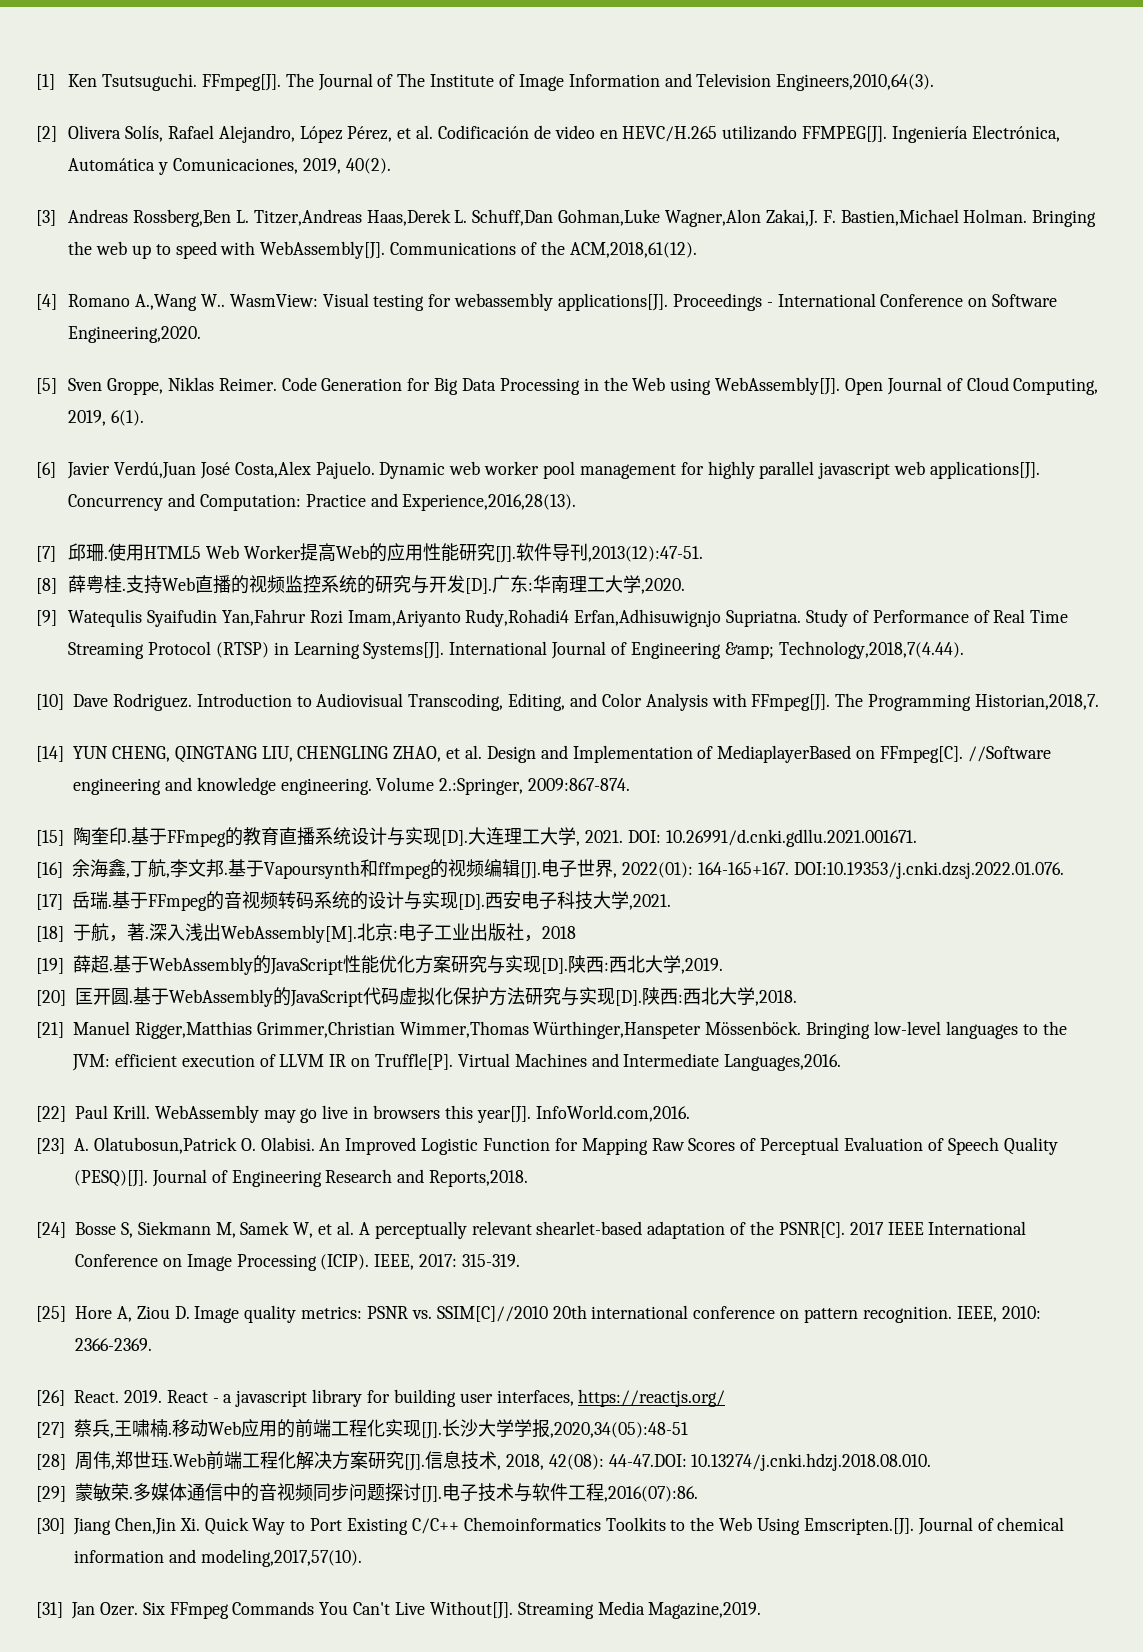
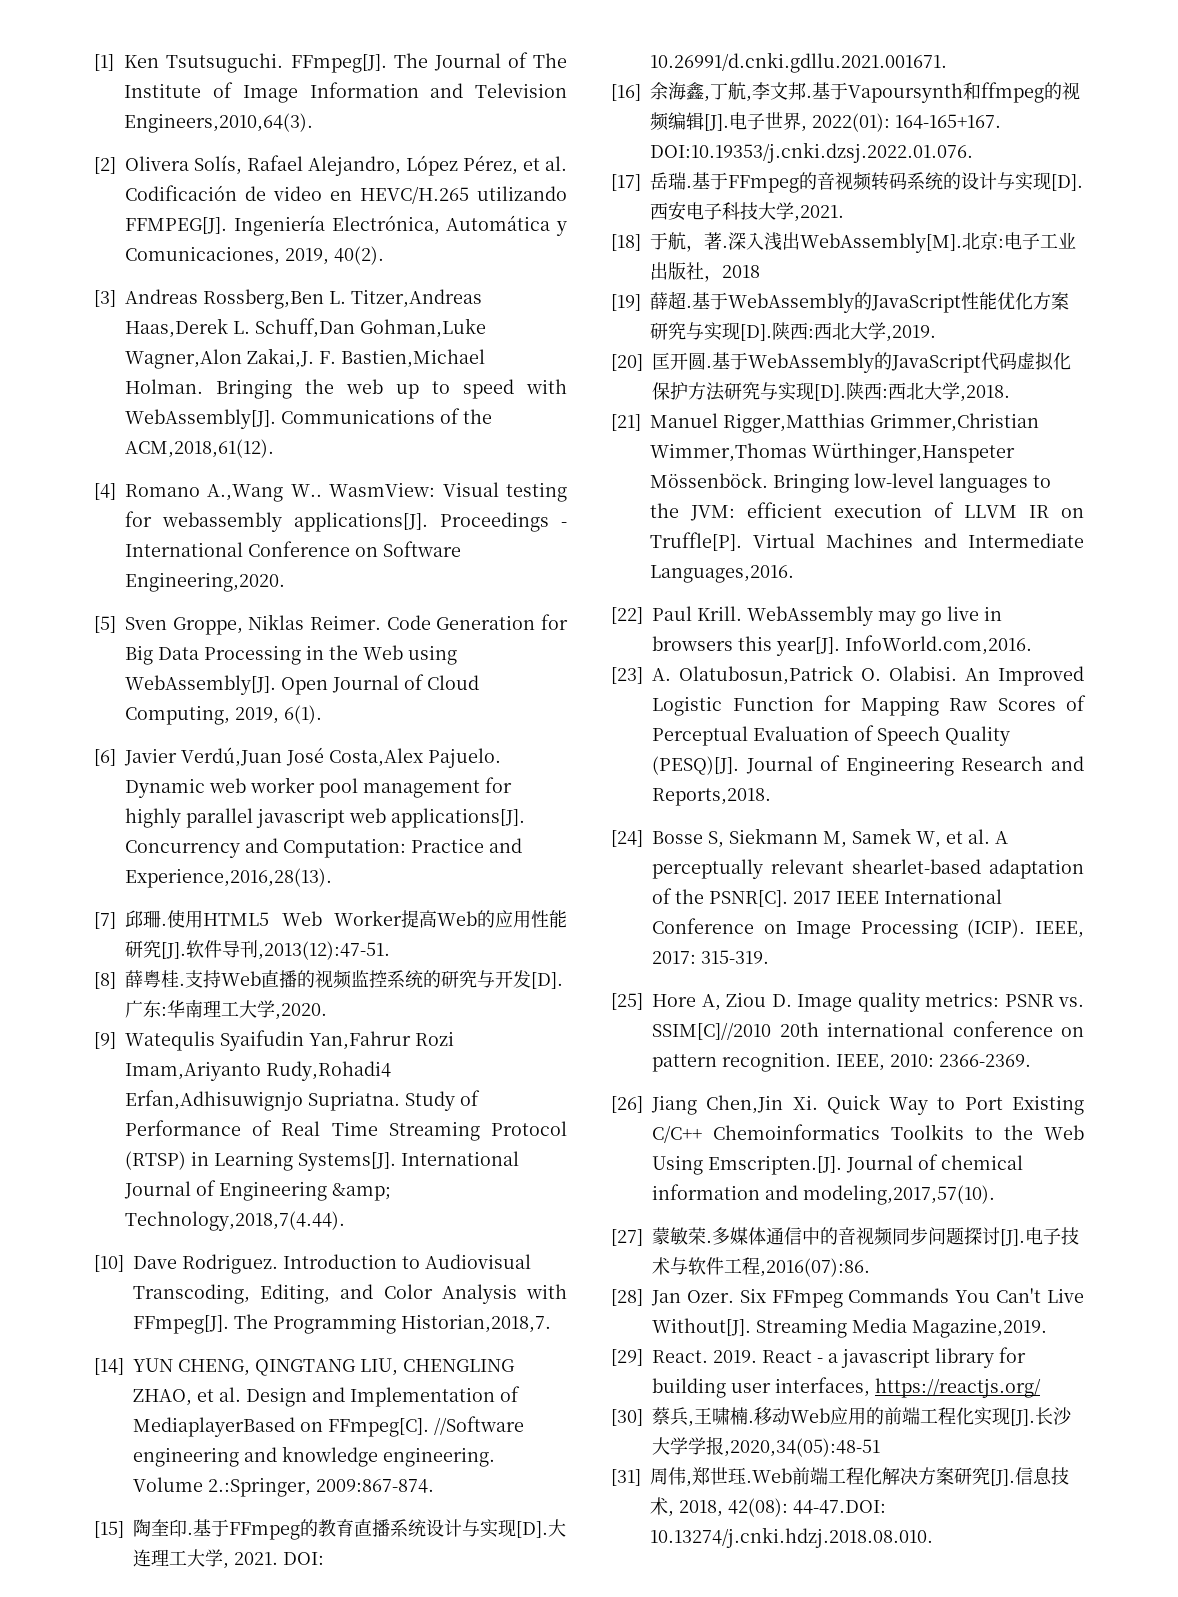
(65, 1398) none -> [651,1094,1084,1115] [652,1124,1084,1143] [652,1154,1023,1175] [652,1184,995,1205] [611,1227,1079,1246] [652,1257,870,1277] [611,1288,1084,1308] [652,1318,1047,1338] [611,1349,643,1366] Jiang Chen,Jin Xi. Quick Way to Port Existing C/C++ Chemoinformatics Toolkits to the Web Using Emscripten.[J]. Journal of chemical information and modeling,2017,57(10). // [27]蒙敏荣.多媒体通信中的音视频同步问题探讨[J].电子技术与软件工程,2016(07):86. // [28] Jan Ozer. Six FFmpeg Commands You Can't Live Without[J]. Streaming Media Magazine,2019. // [29]
[36,1422,65,1438] [27] -> [611,1409,643,1426] [30]
[36,1454,66,1470] [28] -> [611,1469,641,1486] [31]
[36,1483,698,1503] [36,1517,1065,1535] [74,1549,362,1567] [36,1601,762,1619] // [29]蒙敏荣.多媒体通信中的音视频同步问题探讨[J].电子技术与软件工程,2016(07):86. // [30] Jiang Chen,Jin Xi. Quick Way to Port Existing C/C++ Chemoinformatics Toolkits to the Web Using Emscripten.[J]. Journal of chemical information and modeling,2017,57(10). // [31] Jan Ozer. Six FFmpeg Commands You Can't Live Without[J]. Streaming Media Magazine,2019. -> (933, 1537) none

